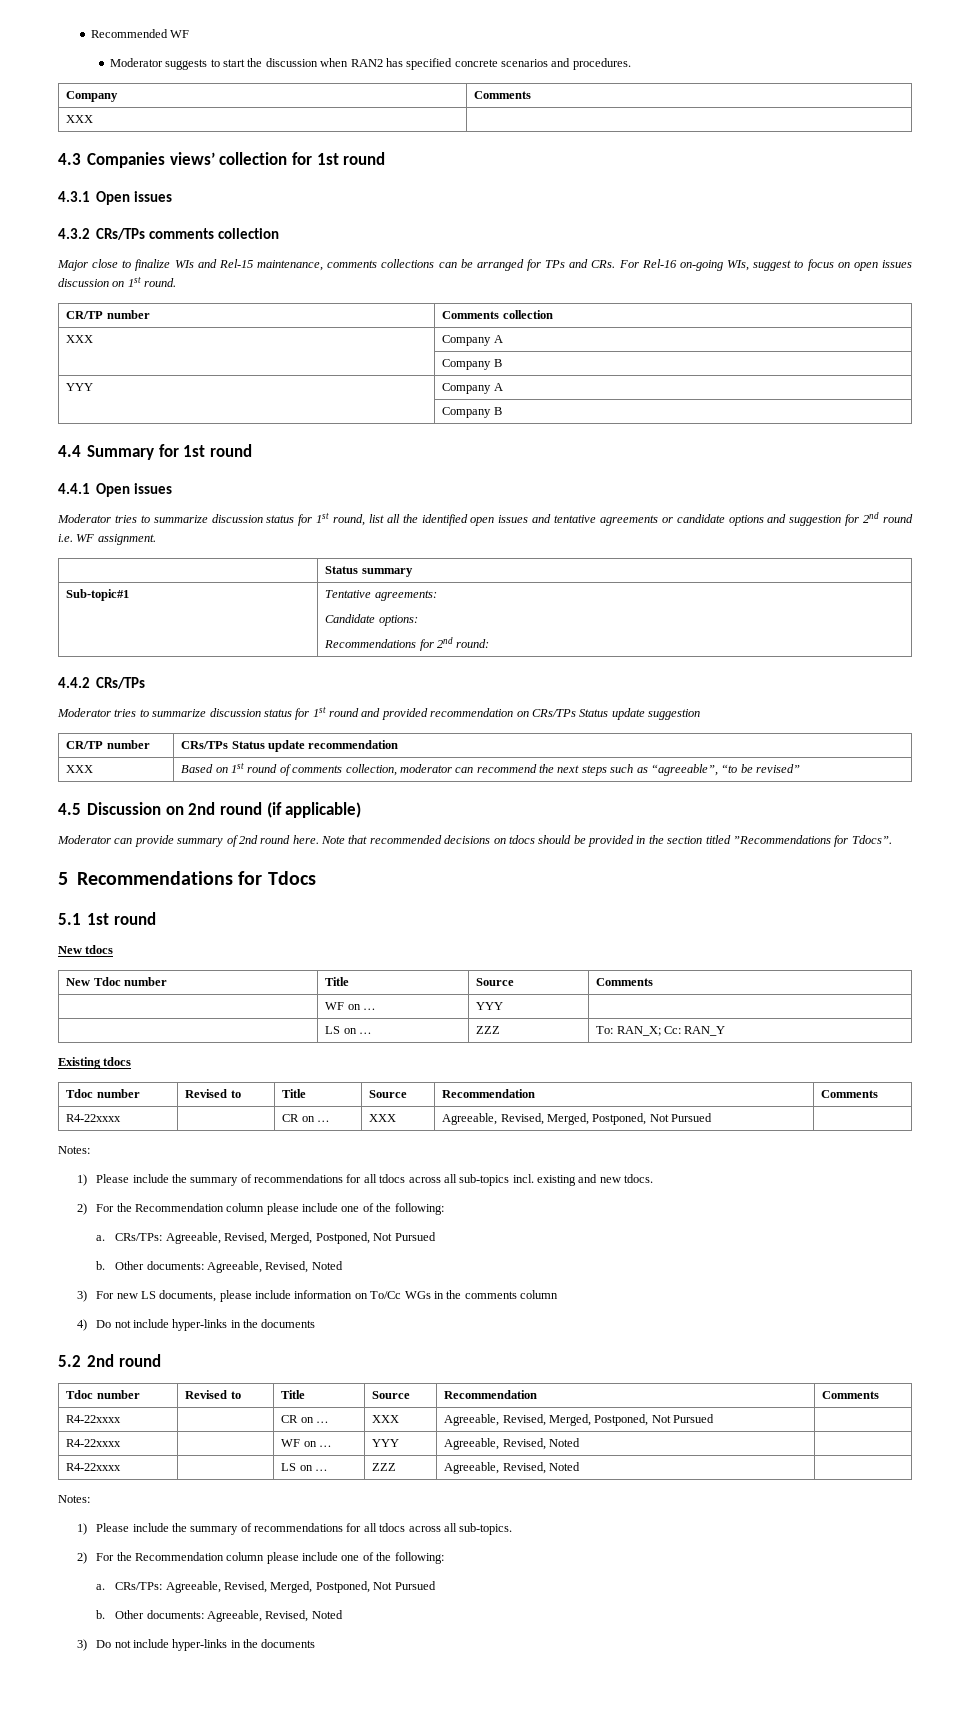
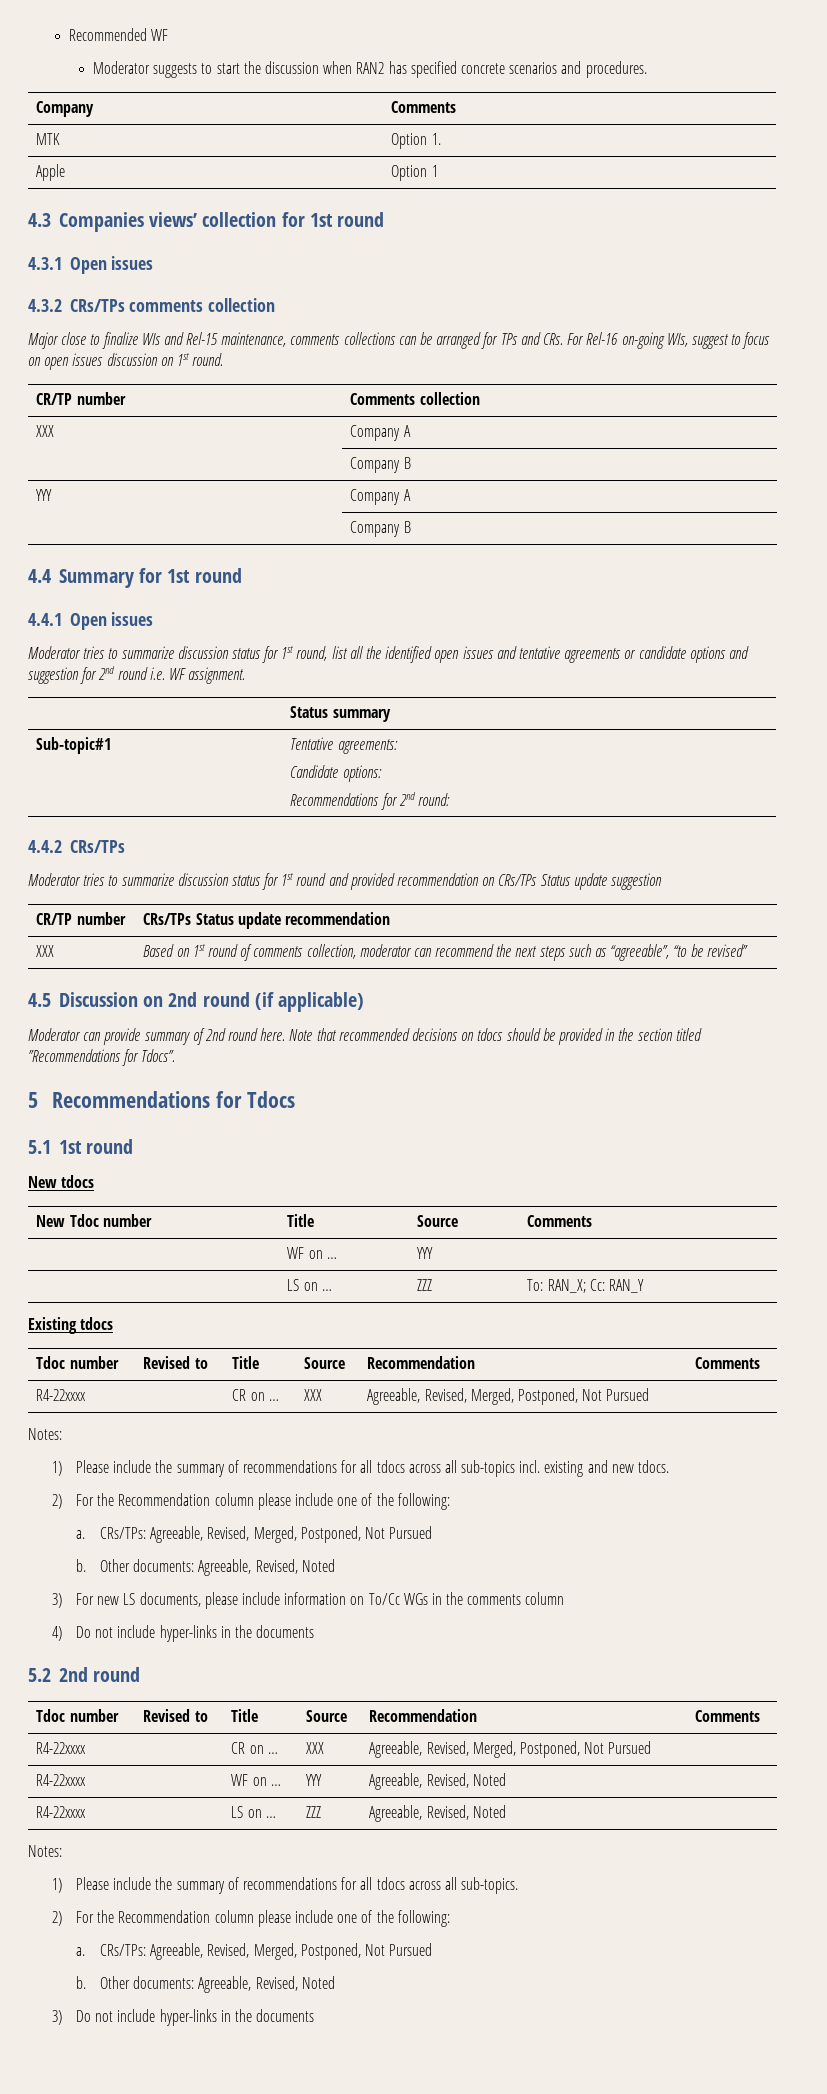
[66,115,94,123] XXX | -> [36,133,61,145] [391,133,441,149] [36,164,66,181] [391,165,438,181] MTK | Option 1. // Apple | Option 1

